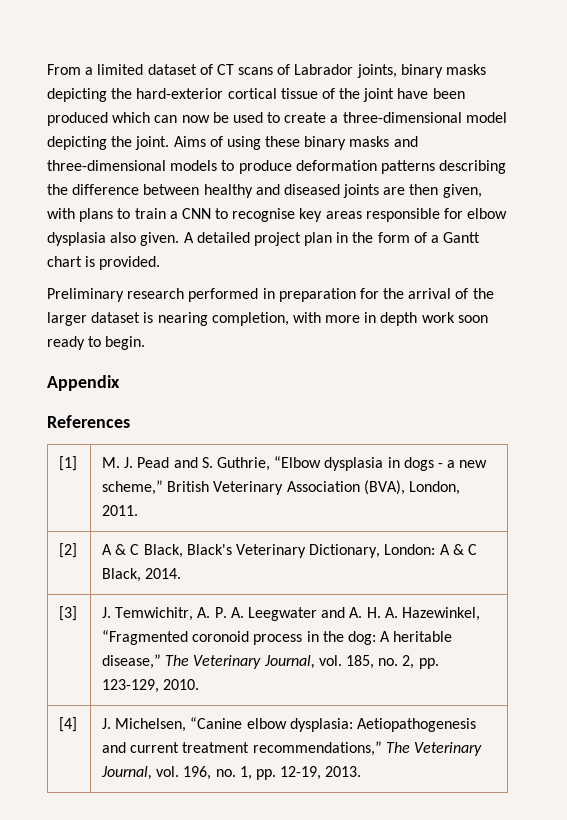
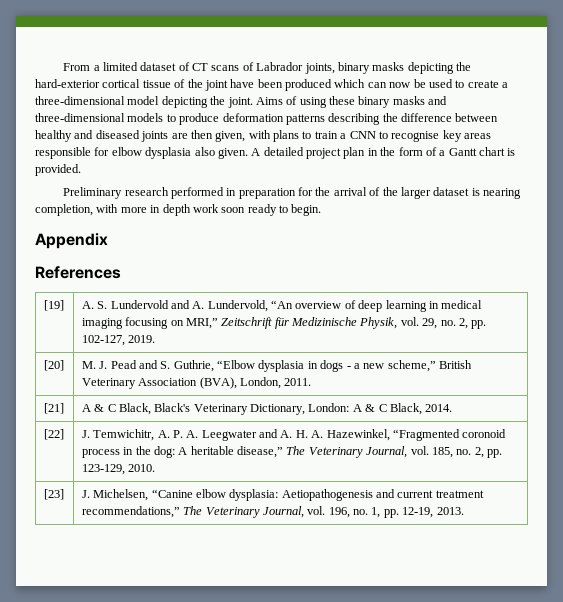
[59,456,78,471] [1] -> [43,300,64,311] [81,300,483,312] [81,317,487,329] [81,335,156,346] [43,360,64,371] [19] | A. S. Lundervold and A. Lundervold, “An overview of deep learning in medical imaging focusing on MRI,” Zeitschrift für Medizinische Physik, vol. 29, no. 2, pp. 102-127, 2019. // [20]
[59,543,78,558] [2] -> [43,403,64,414] [21]
[59,606,78,621] [3] -> [43,429,64,440] [22]
[59,717,78,732] [4] -> [43,489,64,500] [23]

